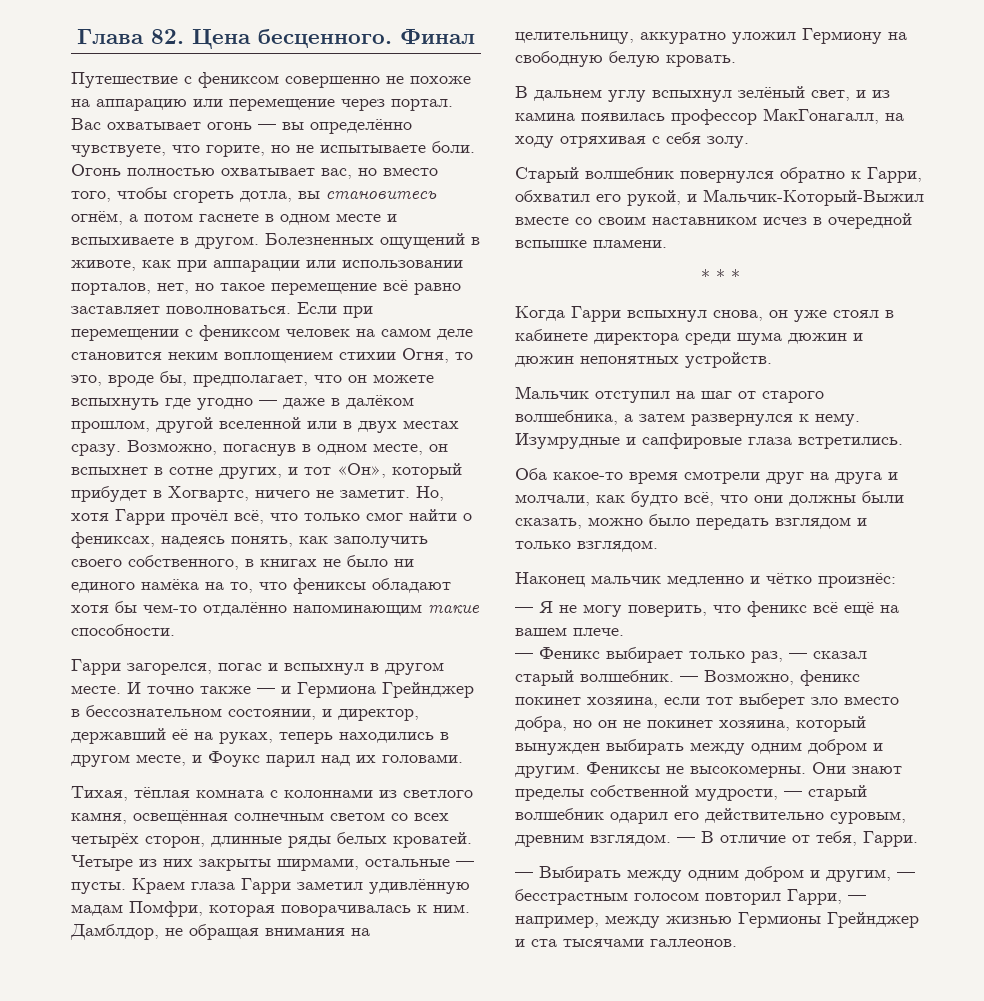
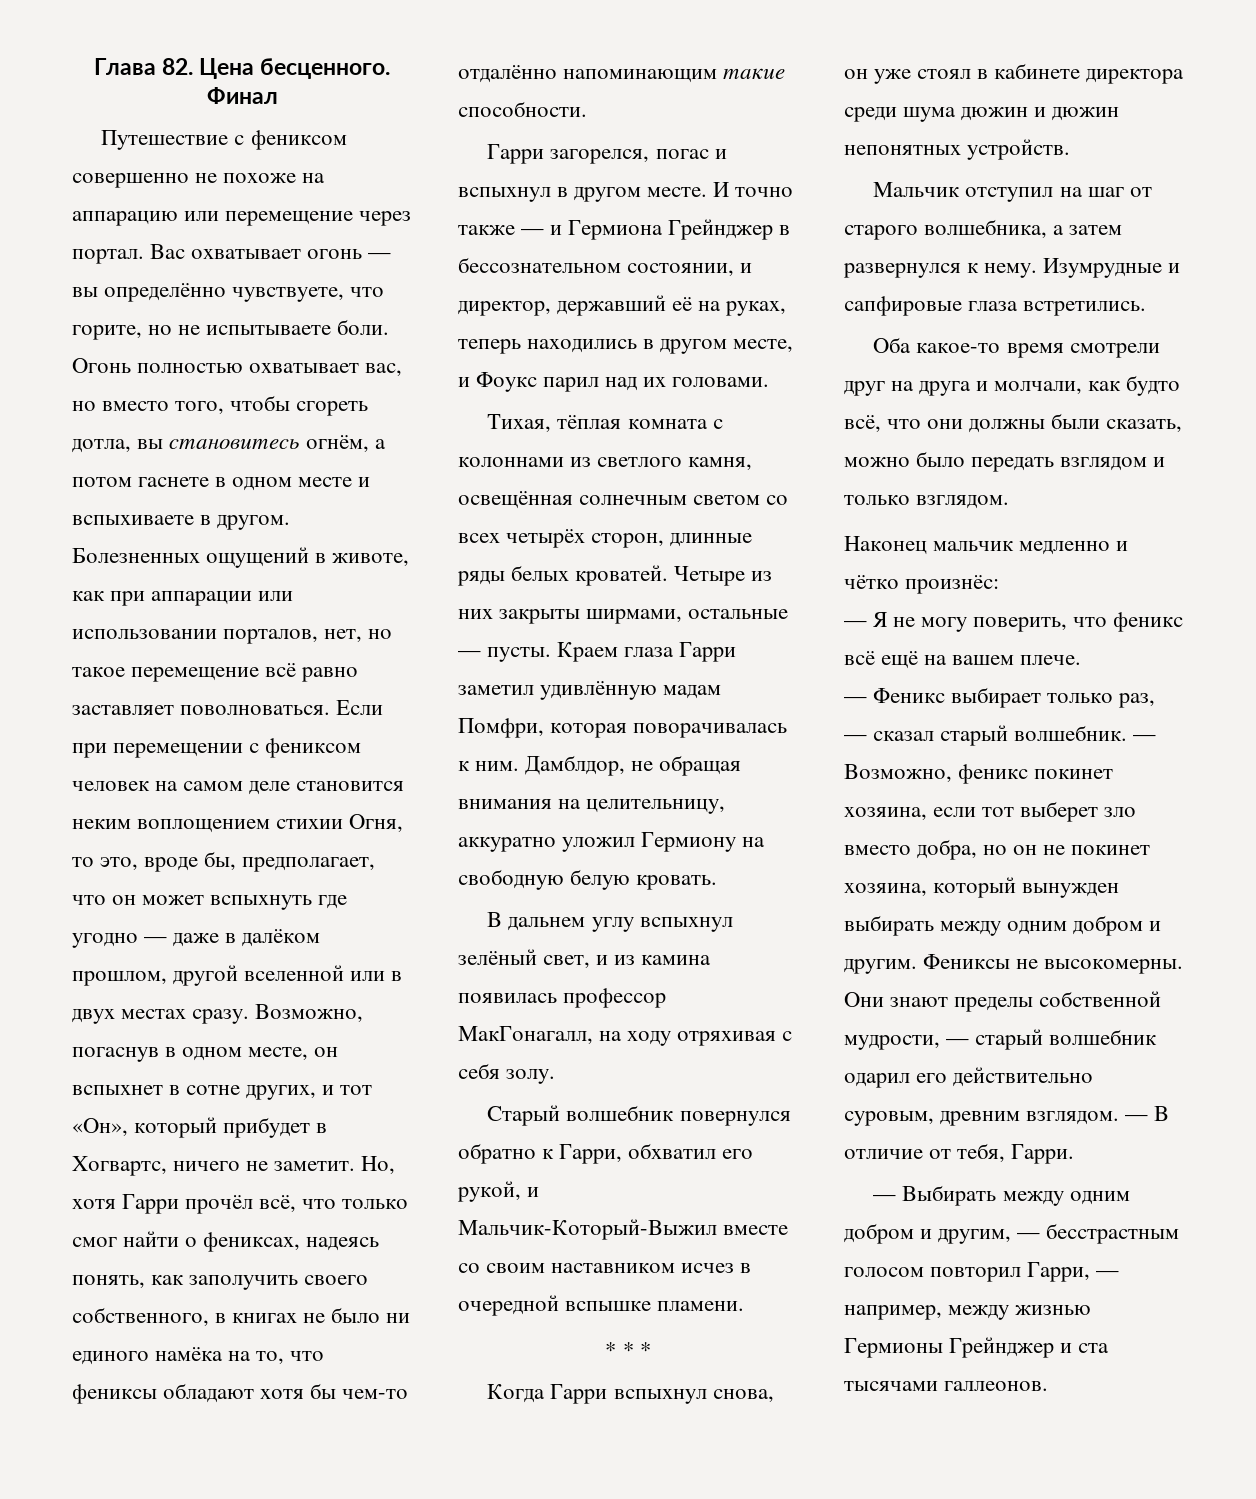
[373,374,434,383] можете -> [142,895,205,905] может

